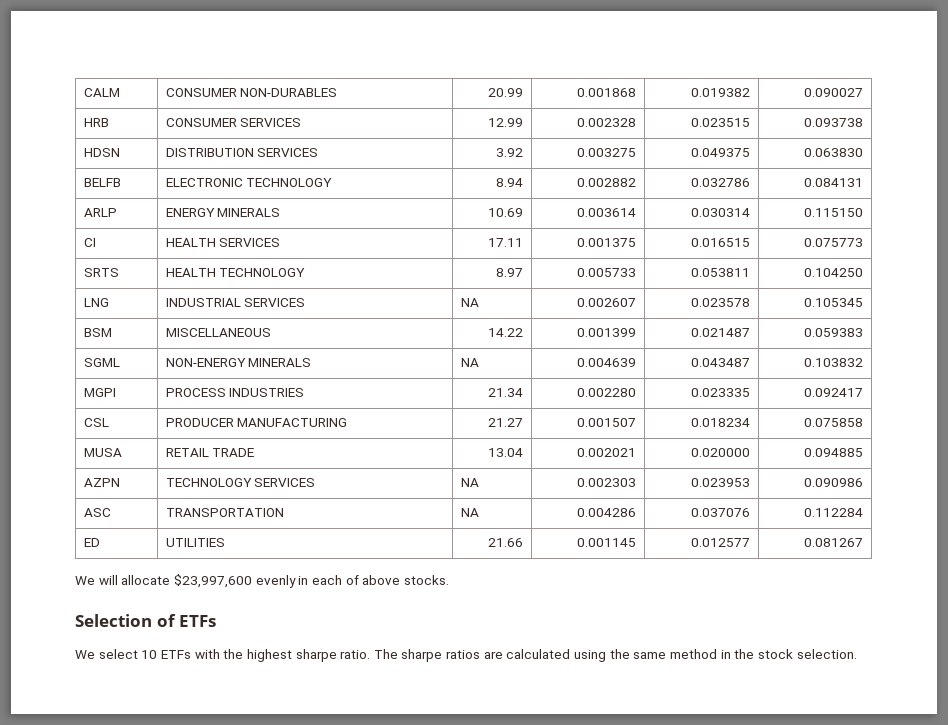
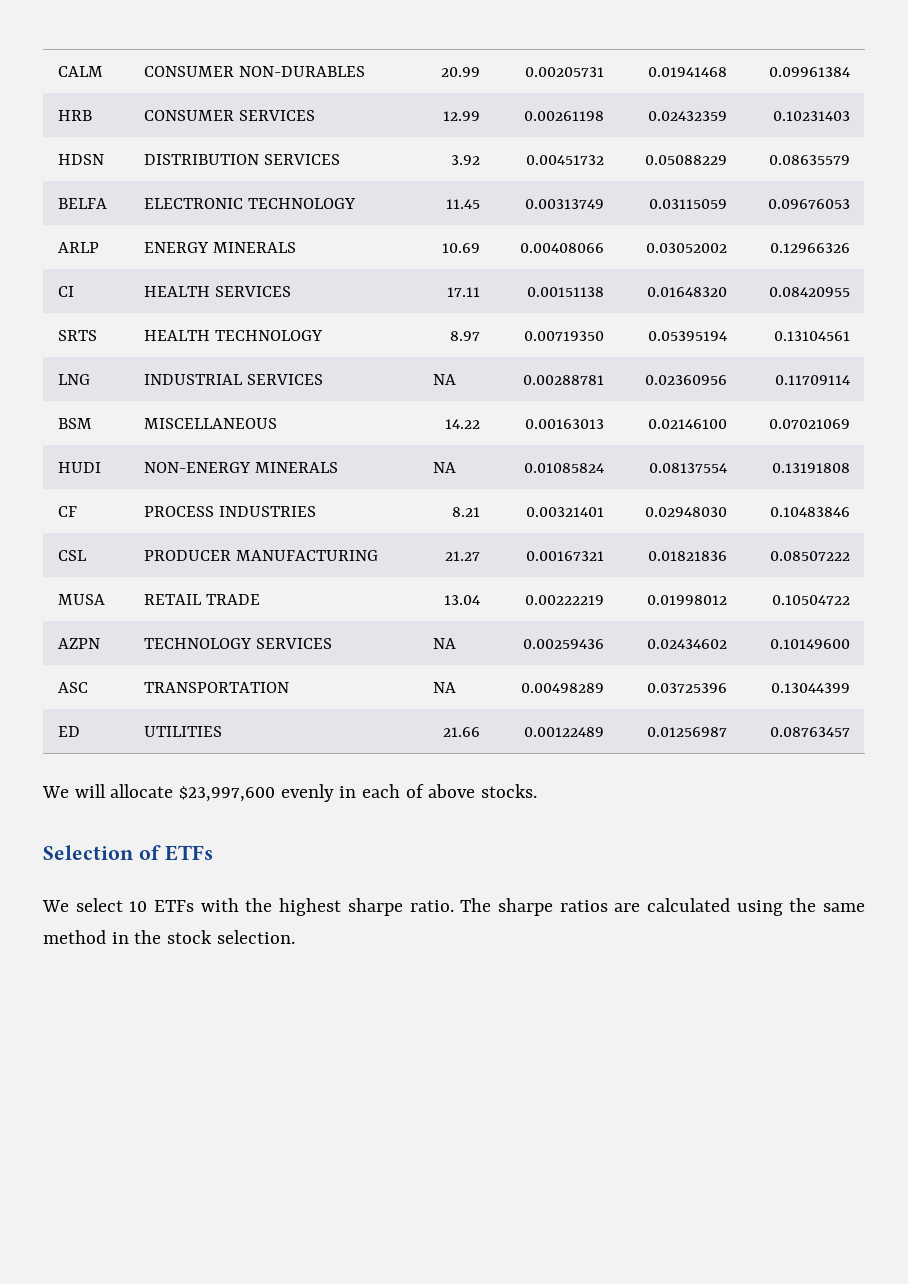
[577,88,637,97] [691,88,751,97] [804,88,864,97] 0.001868 | 0.019382 | 0.090027 -> [524,67,604,77] [647,67,727,77] [768,67,850,77] 0.00205731 | 0.01941468 | 0.09961384
[577,118,637,127] [691,118,751,127] [804,118,864,127] 0.002328 | 0.023515 | 0.093738 -> [523,111,604,121] [647,111,727,121] [772,111,850,121] 0.00261198 | 0.02432359 | 0.10231403
[577,148,637,157] [691,148,751,157] [804,148,864,157] [83,178,121,187] [165,178,333,187] [496,178,524,187] [577,178,637,187] [691,178,751,187] [804,178,864,187] 0.003275 | 0.049375 | 0.063830 // BELFB | ELECTRONIC TECHNOLOGY | 8.94 | 0.002882 | 0.032786 | 0.084131 -> [525,155,604,165] [644,155,727,165] [768,155,850,165] [58,198,108,209] [144,198,357,209] [445,199,480,209] [524,199,604,209] [648,199,727,209] [767,199,850,209] 0.00451732 | 0.05088229 | 0.08635579 // BELFA | ELECTRONIC TECHNOLOGY | 11.45 | 0.00313749 | 0.03115059 | 0.09676053
[577,208,637,217] [691,208,751,217] [804,208,864,217] 0.003614 | 0.030314 | 0.115150 -> [519,243,604,253] [645,243,727,253] [769,243,850,253] 0.00408066 | 0.03052002 | 0.12966326
[577,238,637,247] [691,238,751,247] [804,238,864,247] 0.001375 | 0.016515 | 0.075773 -> [526,287,604,297] [646,287,727,297] [768,287,850,297] 0.00151138 | 0.01648320 | 0.08420955
[577,268,637,277] [691,268,751,277] [804,268,864,277] 0.005733 | 0.053811 | 0.104250 -> [523,331,604,341] [647,331,727,341] [773,331,850,341] 0.00719350 | 0.05395194 | 0.13104561
[577,298,637,307] [691,298,751,307] [804,298,864,307] 0.002607 | 0.023578 | 0.105345 -> [522,375,604,385] [644,375,727,385] [774,375,850,385] 0.00288781 | 0.02360956 | 0.11709114
[577,328,637,337] [691,328,751,337] [804,328,864,337] [83,358,120,367] 0.001399 | 0.021487 | 0.059383 // SGML -> [524,419,604,429] [647,419,727,429] [768,419,850,429] [58,462,102,473] 0.00163013 | 0.02146100 | 0.07021069 // HUDI
[577,358,637,367] [691,358,751,367] [804,358,864,367] [83,388,116,397] [165,388,305,397] [488,388,524,397] [577,388,637,397] [691,388,751,397] [804,388,864,397] 0.004639 | 0.043487 | 0.103832 // MGPI | PROCESS INDUSTRIES | 21.34 | 0.002280 | 0.023335 | 0.092417 -> [523,463,604,473] [648,463,727,473] [771,463,850,473] [58,506,78,517] [144,506,317,517] [451,507,480,517] [525,507,604,517] [644,507,727,517] [769,507,850,517] 0.01085824 | 0.08137554 | 0.13191808 // CF | PROCESS INDUSTRIES | 8.21 | 0.00321401 | 0.02948030 | 0.10483846
[577,418,637,427] [691,418,751,427] [804,418,864,427] 0.001507 | 0.018234 | 0.075858 -> [525,551,604,561] [647,551,727,561] [769,551,850,561] 0.00167321 | 0.01821836 | 0.08507222
[577,448,637,457] [691,448,751,457] [804,448,864,457] 0.002021 | 0.020000 | 0.094885 -> [524,595,604,605] [646,595,727,605] [771,595,850,605] 0.00222219 | 0.01998012 | 0.10504722
[577,478,637,487] [691,478,751,487] [804,478,864,487] 0.002303 | 0.023953 | 0.090986 -> [522,639,604,649] [646,639,727,649] [769,639,850,649] 0.00259436 | 0.02434602 | 0.10149600
[577,508,637,517] [691,508,751,517] [804,508,864,517] 0.004286 | 0.037076 | 0.112284 -> [520,683,604,693] [646,683,727,693] [770,683,850,693] 0.00498289 | 0.03725396 | 0.13044399
[577,538,637,547] [691,538,751,547] [804,538,864,547] 0.001145 | 0.012577 | 0.081267 -> [523,727,604,737] [646,727,727,737] [769,727,850,737] 0.00122489 | 0.01256987 | 0.08763457

